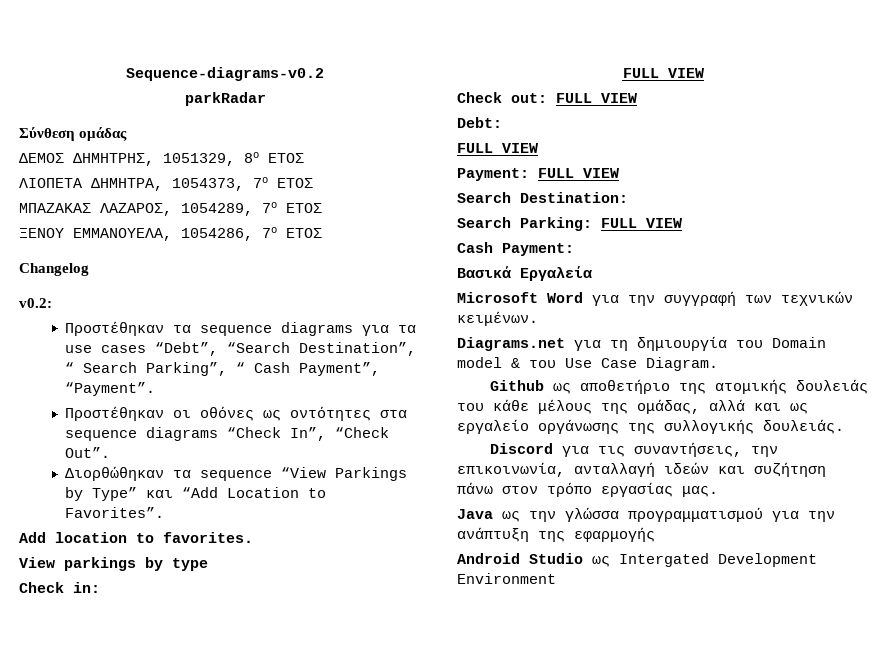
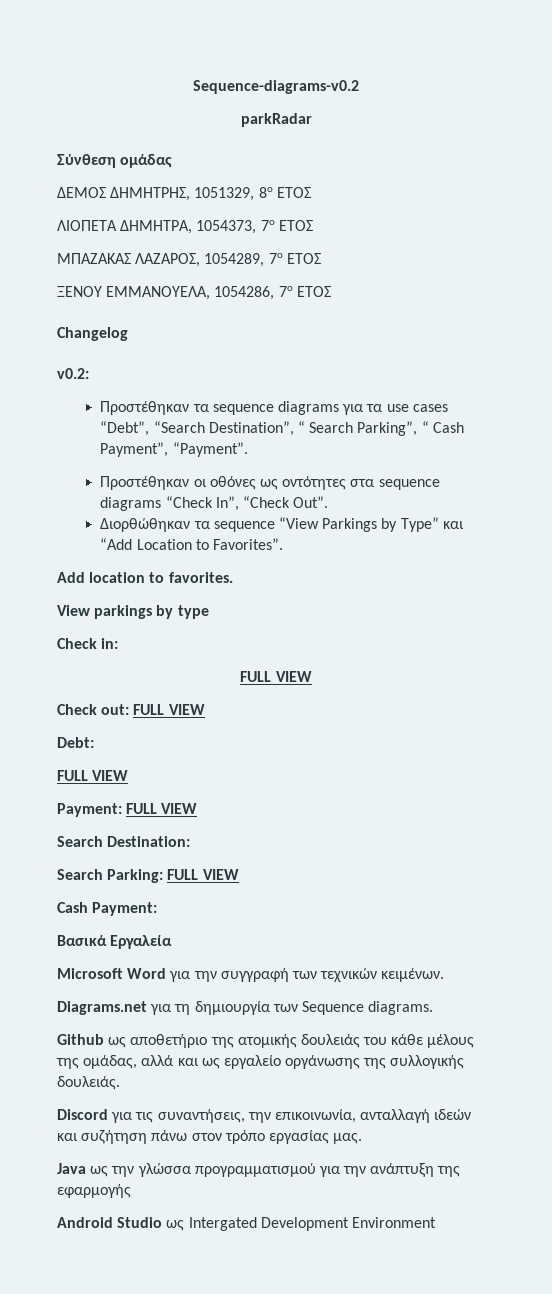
[736,337,826,348] [457,357,718,371] του Domain model & του Use Case Diagram. -> [272,1001,434,1015] των Sequence diagrams.

